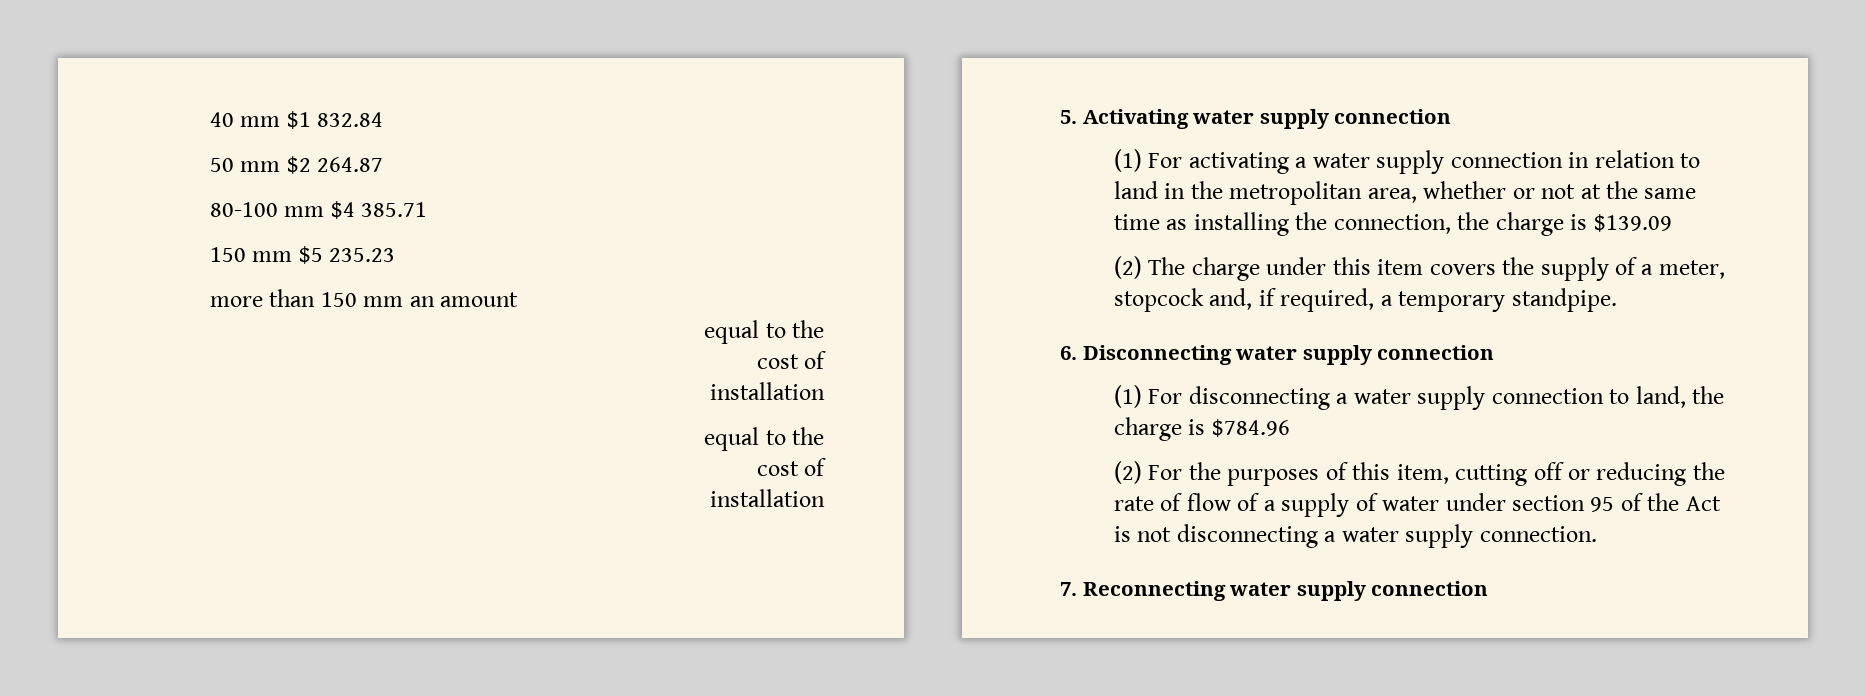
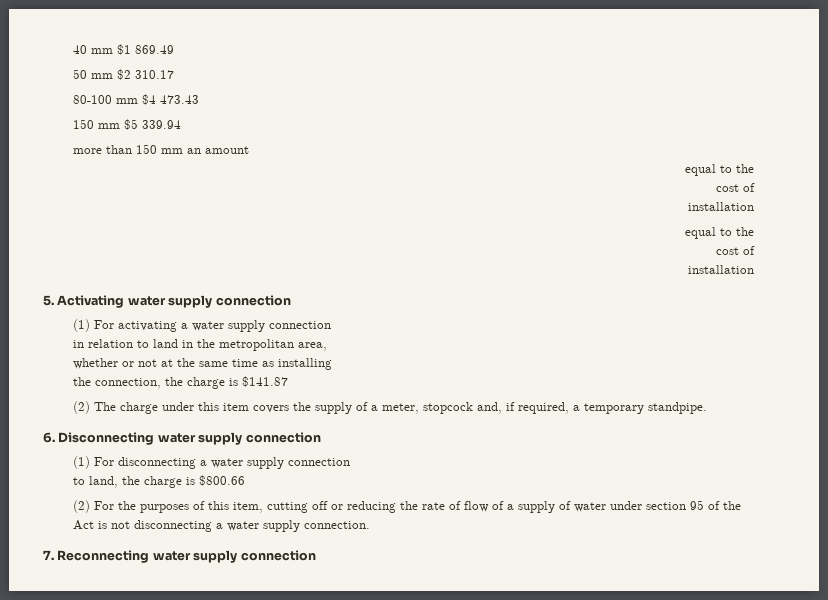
[317,112,384,127] 832.84 -> [134,45,174,54] 869.49
[317,157,384,172] 264.87 -> [134,70,174,79] 310.17
[361,202,428,217] 385.71 -> [159,95,199,104] 473.43
[329,248,396,262] 235.23 -> [141,120,181,129] 339.94
(1563, 160) none -> (331, 325) //
(1417, 195) none -> (327, 346) //
(1289, 224) none -> (332, 364) //
[1593,214,1672,232] $139.09 -> [241,376,288,387] $141.87
(1604, 396) none -> (350, 462) //
[1211,419,1290,437] $784.96 -> [198,475,245,486] $800.66

